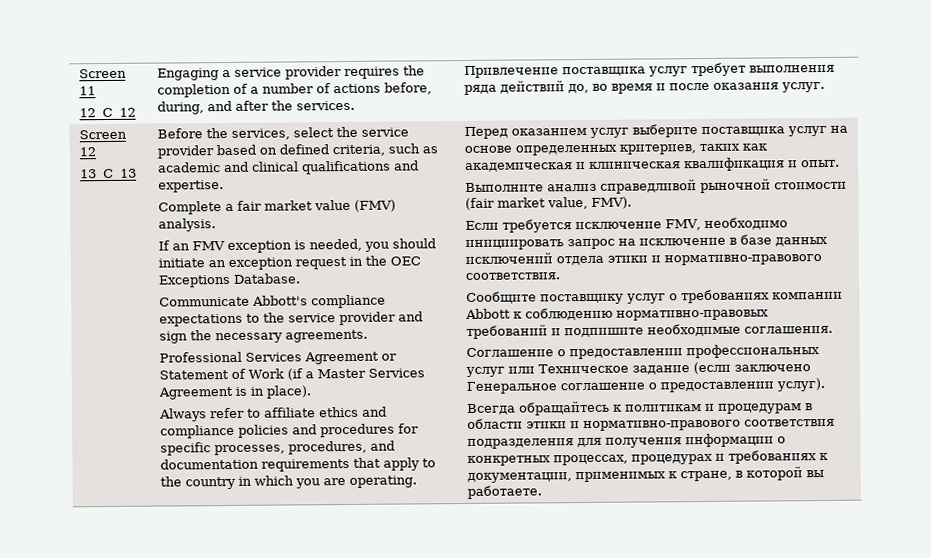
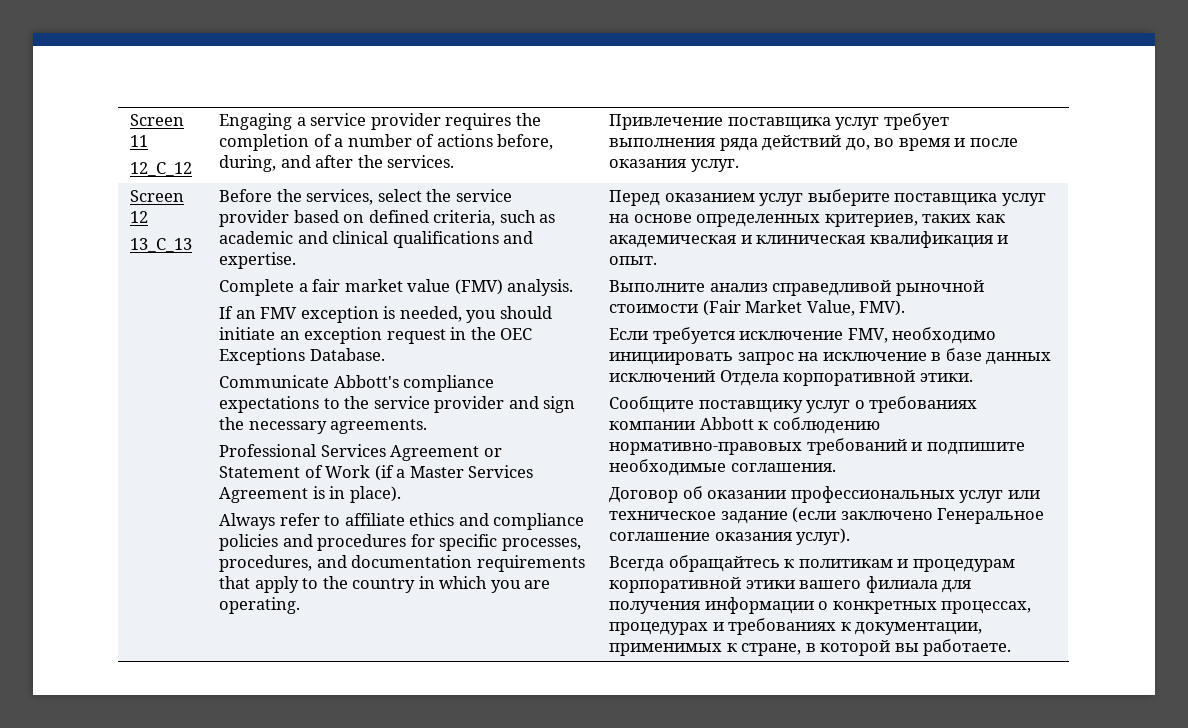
[464,196,588,211] (fair market value, -> [702,300,855,316] (Fair Market Value,
[555,254,822,266] [464,272,561,281] отдела этики и нормативно-правового соответствия. -> [719,370,973,386] Отдела корпоративной этики.
[465,347,683,360] Соглашение о предоставлении -> [609,486,787,503] Договор об оказании
[537,363,629,374] Техническое -> [609,511,717,520] техническое
[647,381,774,393] о предоставлении -> [714,532,792,541] оказания
[804,403,813,411] [466,418,835,432] [466,438,574,449] в области этики и нормативно-правового соответствия подразделения -> [609,576,938,593] корпоративной этики вашего филиала

